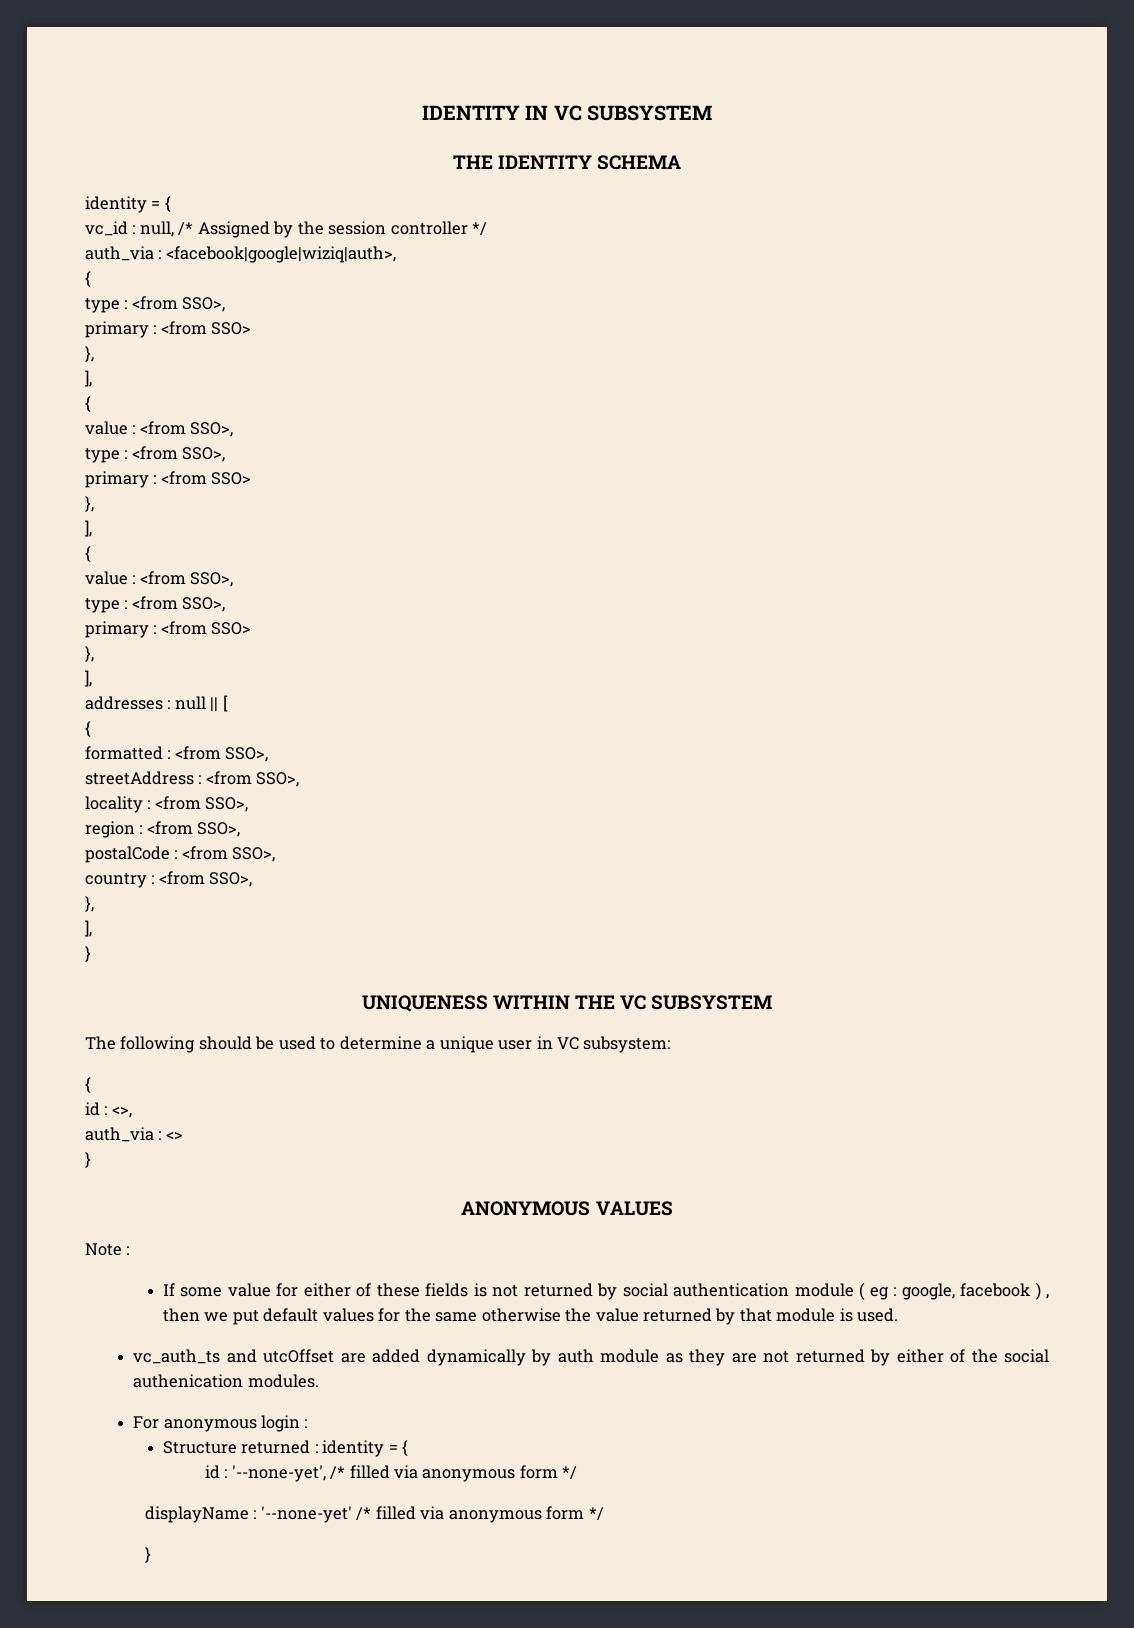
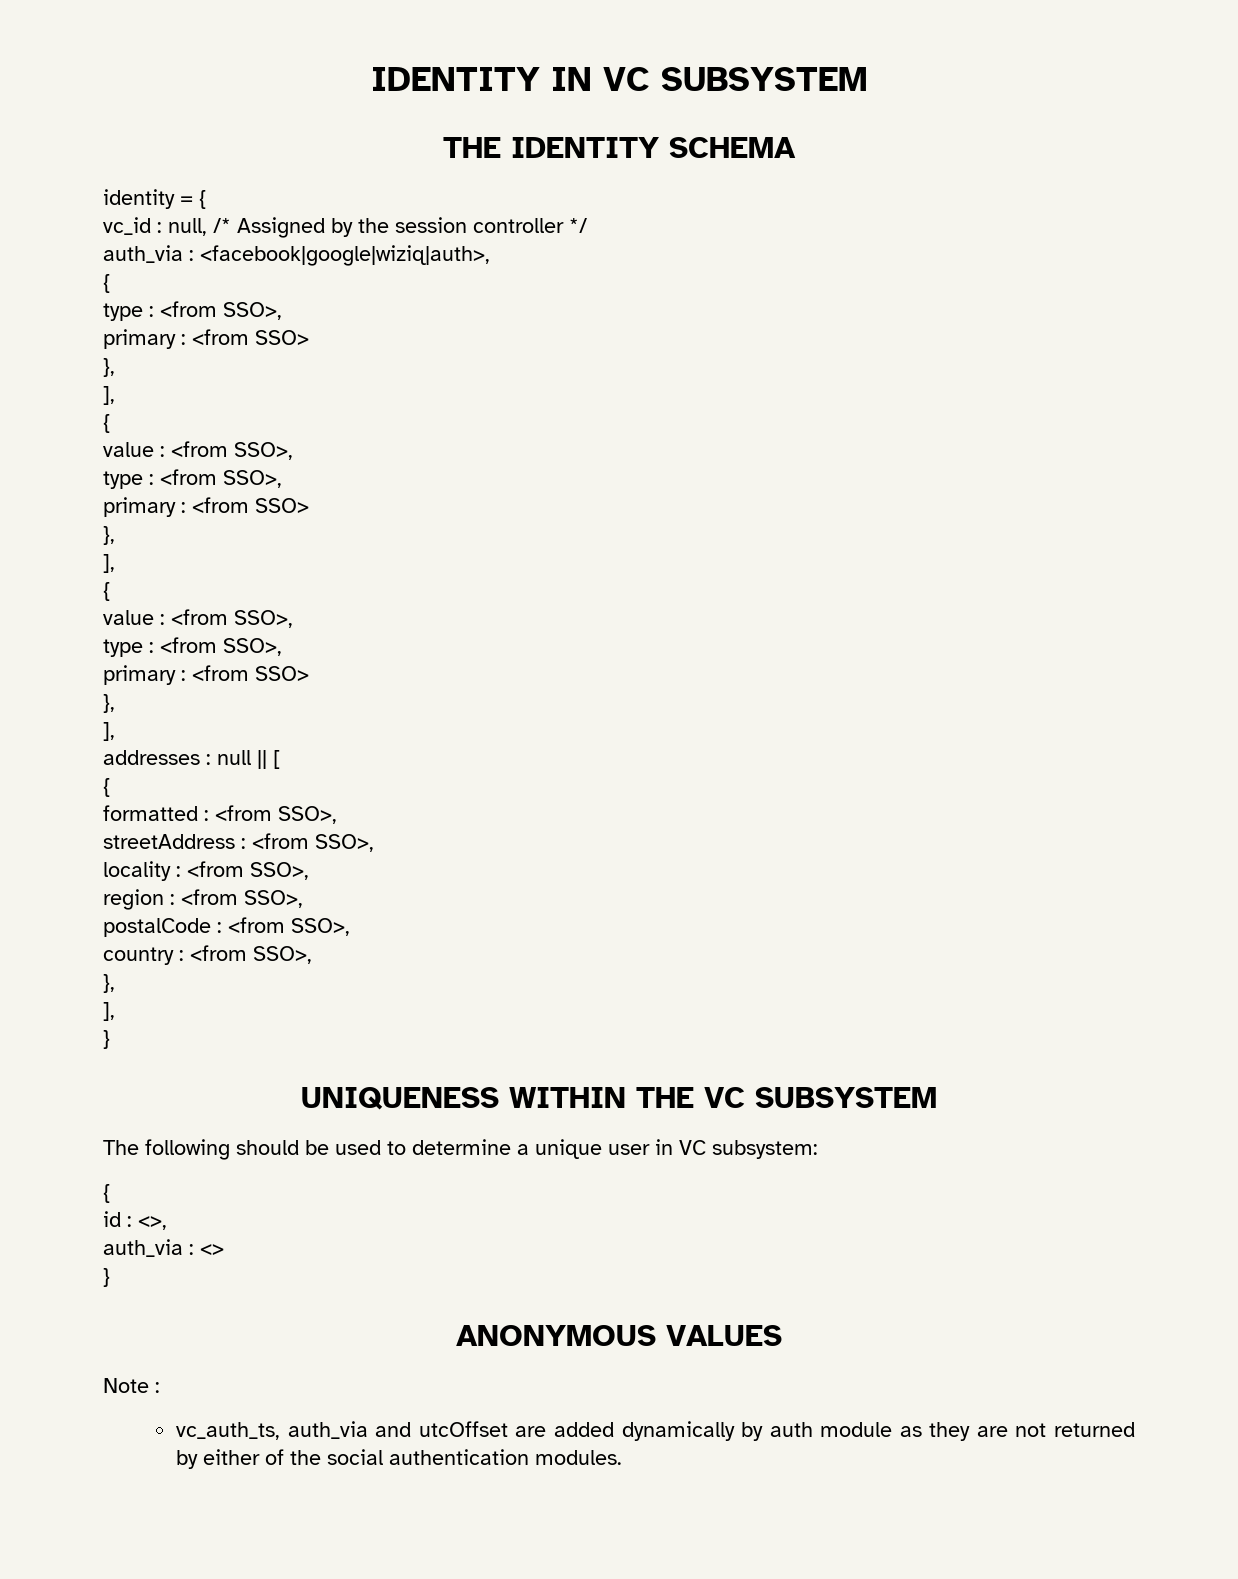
[163,1282,1050,1300] [163,1308,899,1325] [133,1349,221,1364] If some value for either of these fields is not returned by social authentication module ( eg : google, facebook ) , then we put default values for the same otherwise the value returned by that module is used. // vc_auth_ts -> [176,1421,368,1440] vc_auth_ts, auth_via
[133,1374,244,1388] authenication -> [389,1449,530,1465] authentication
[133,1415,308,1432] [163,1440,409,1457] [204,1465,578,1482] [144,1506,604,1523] [144,1547,151,1563] // For anonymous login : // Structure returned : identity = { // id : '--none-yet', /* filled via anonymous form */ // displayName : '--none-yet' /* filled via anonymous form */ // } -> (623, 1457) none

